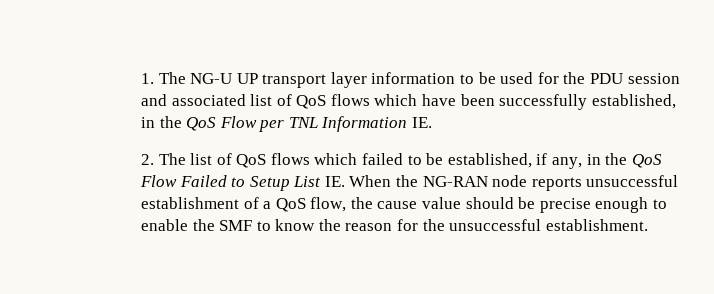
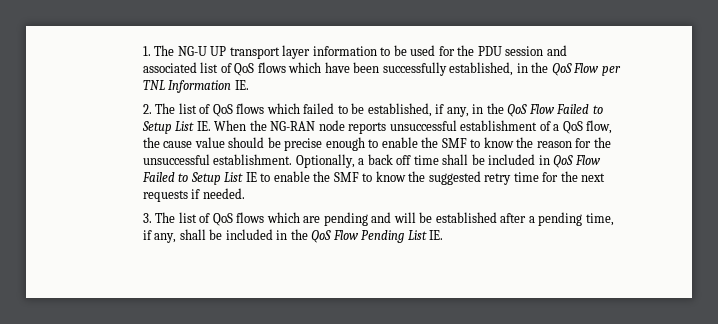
(648, 225) none -> [295,154,601,168] [141,171,606,185] [142,188,245,202] [142,212,614,226] [142,229,444,243] Optionally, a back off time shall be included in QoS Flow Failed to Setup List IE to enable the SMF to know the suggested retry time for the next requests if needed. // 3. The list of QoS flows which are pending and will be established after a pending time, if any, shall be included in the QoS Flow Pending List IE.

